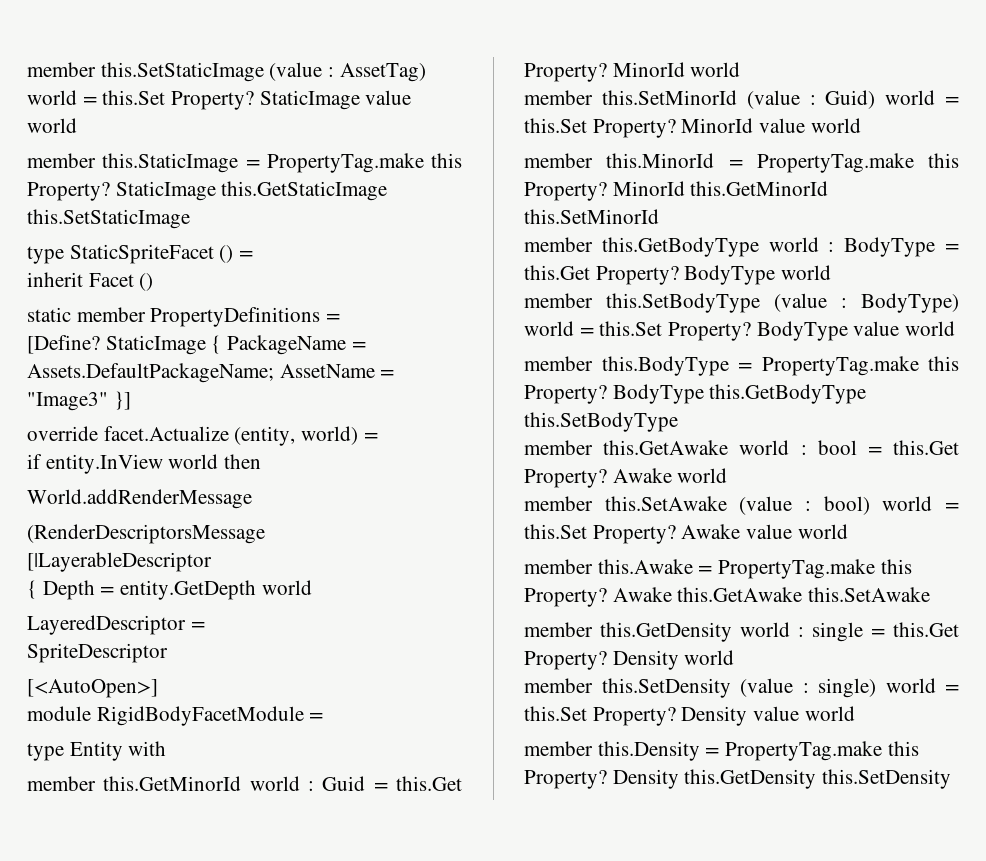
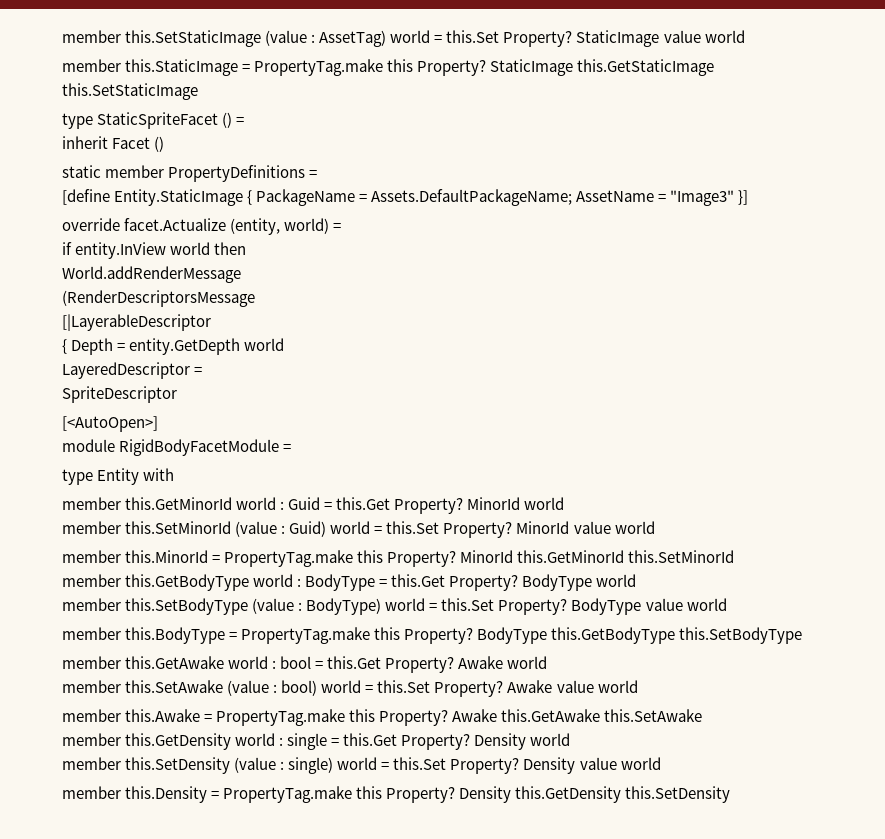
[27,335,206,355] [Define? StaticImage -> [62,189,244,206] [define Entity.StaticImage

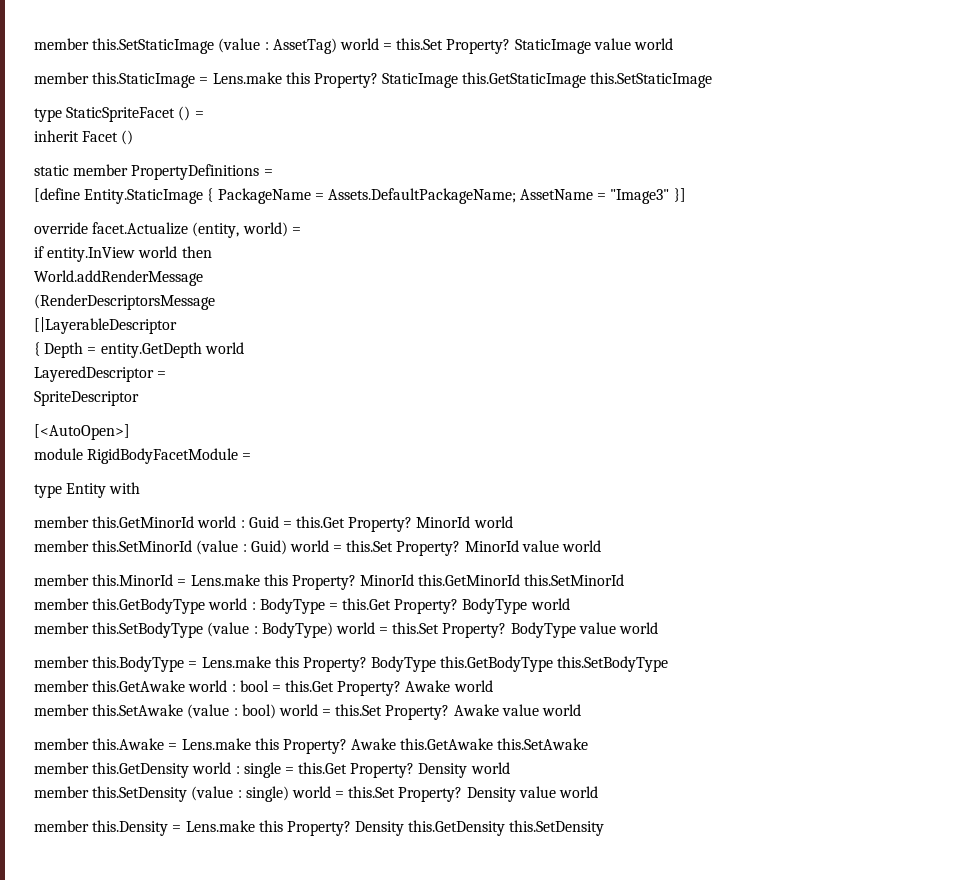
[254,59,384,76] PropertyTag.make -> [212,72,282,84] Lens.make
[224,550,354,567] PropertyTag.make -> [190,574,260,586] Lens.make
[241,627,371,644] PropertyTag.make -> [201,656,271,668] Lens.make
[216,709,346,726] PropertyTag.make -> [181,738,251,750] Lens.make
[223,786,353,803] PropertyTag.make -> [185,820,255,832] Lens.make

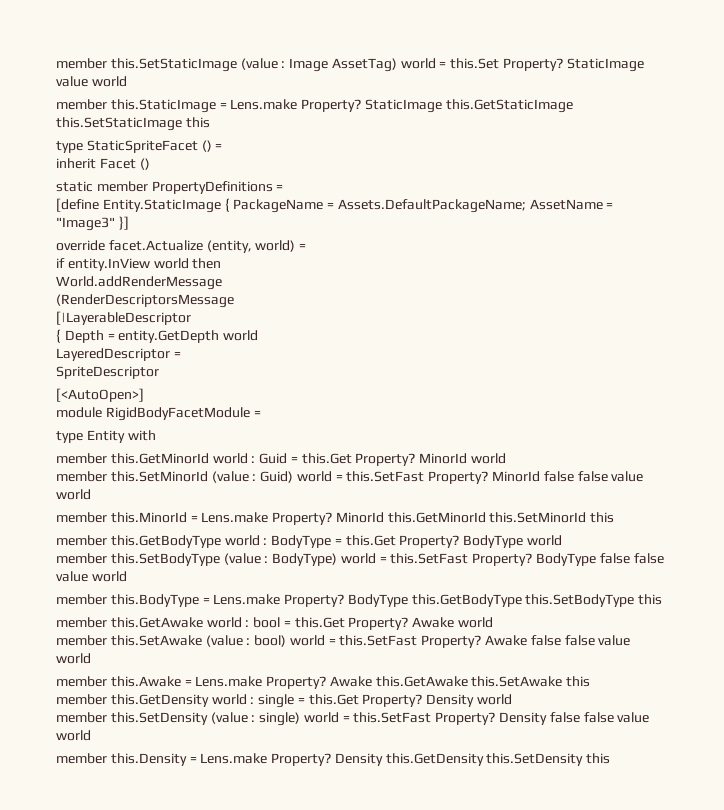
(269, 46) none -> [289,58,329,72] Image
[285,72,310,84] this -> (298, 104) none
(713, 80) none -> [185,117,210,128] this
[346,540,519,556] this.Set Property? MinorId -> [346,471,608,484] this.SetFast Property? MinorId false false
[263,574,288,586] this -> (269, 517) none
(625, 580) none -> [590,512,615,523] this
[392,622,576,638] this.Set Property? BodyType -> [390,553,664,566] this.SetFast Property? BodyType false false
[274,656,299,668] this -> (281, 599) none
(669, 664) none -> [638,594,663,605] this
[335,704,499,720] this.Set Property? Awake -> [339,635,595,648] this.SetFast Property? Awake false false
[254,738,279,750] this -> (263, 681) none
(589, 744) none -> [566,676,591,687] this
[348,786,516,802] this.Set Property? Density -> [353,712,614,725] this.SetFast Property? Density false false
[258,820,283,832] this -> (268, 758) none
(605, 828) none -> [586,753,611,764] this

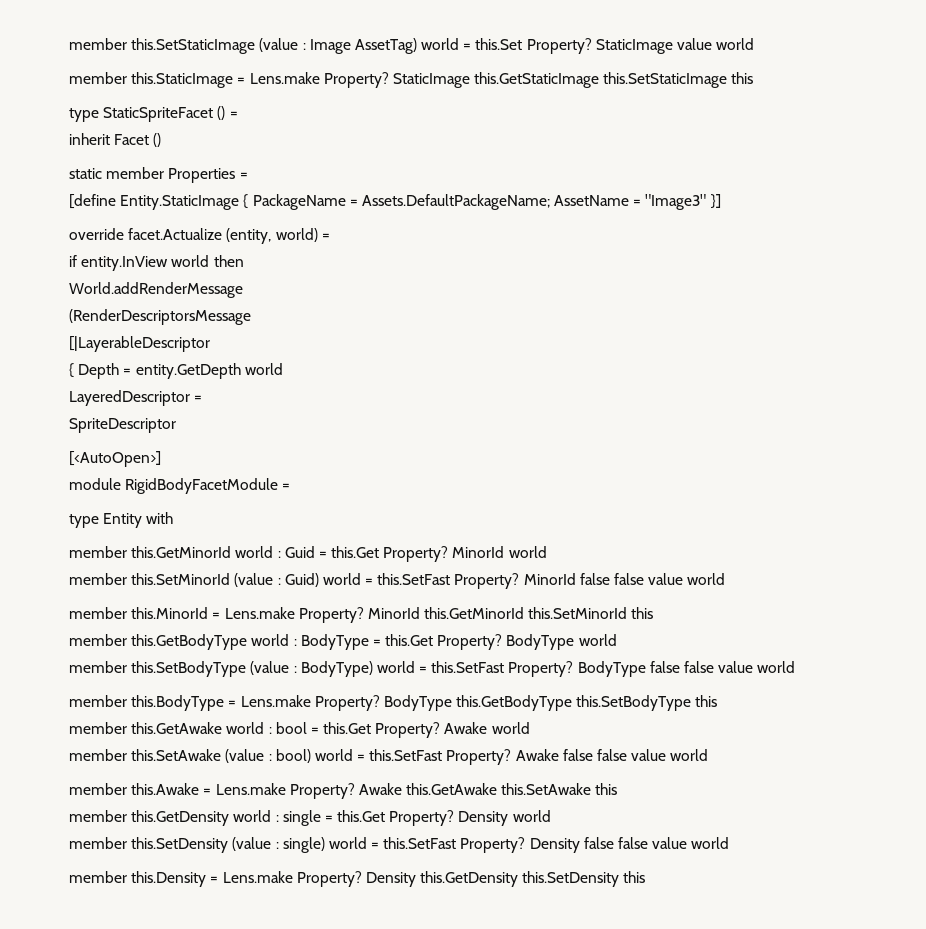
[151,181,273,194] PropertyDefinitions -> [168,168,236,183] Properties

